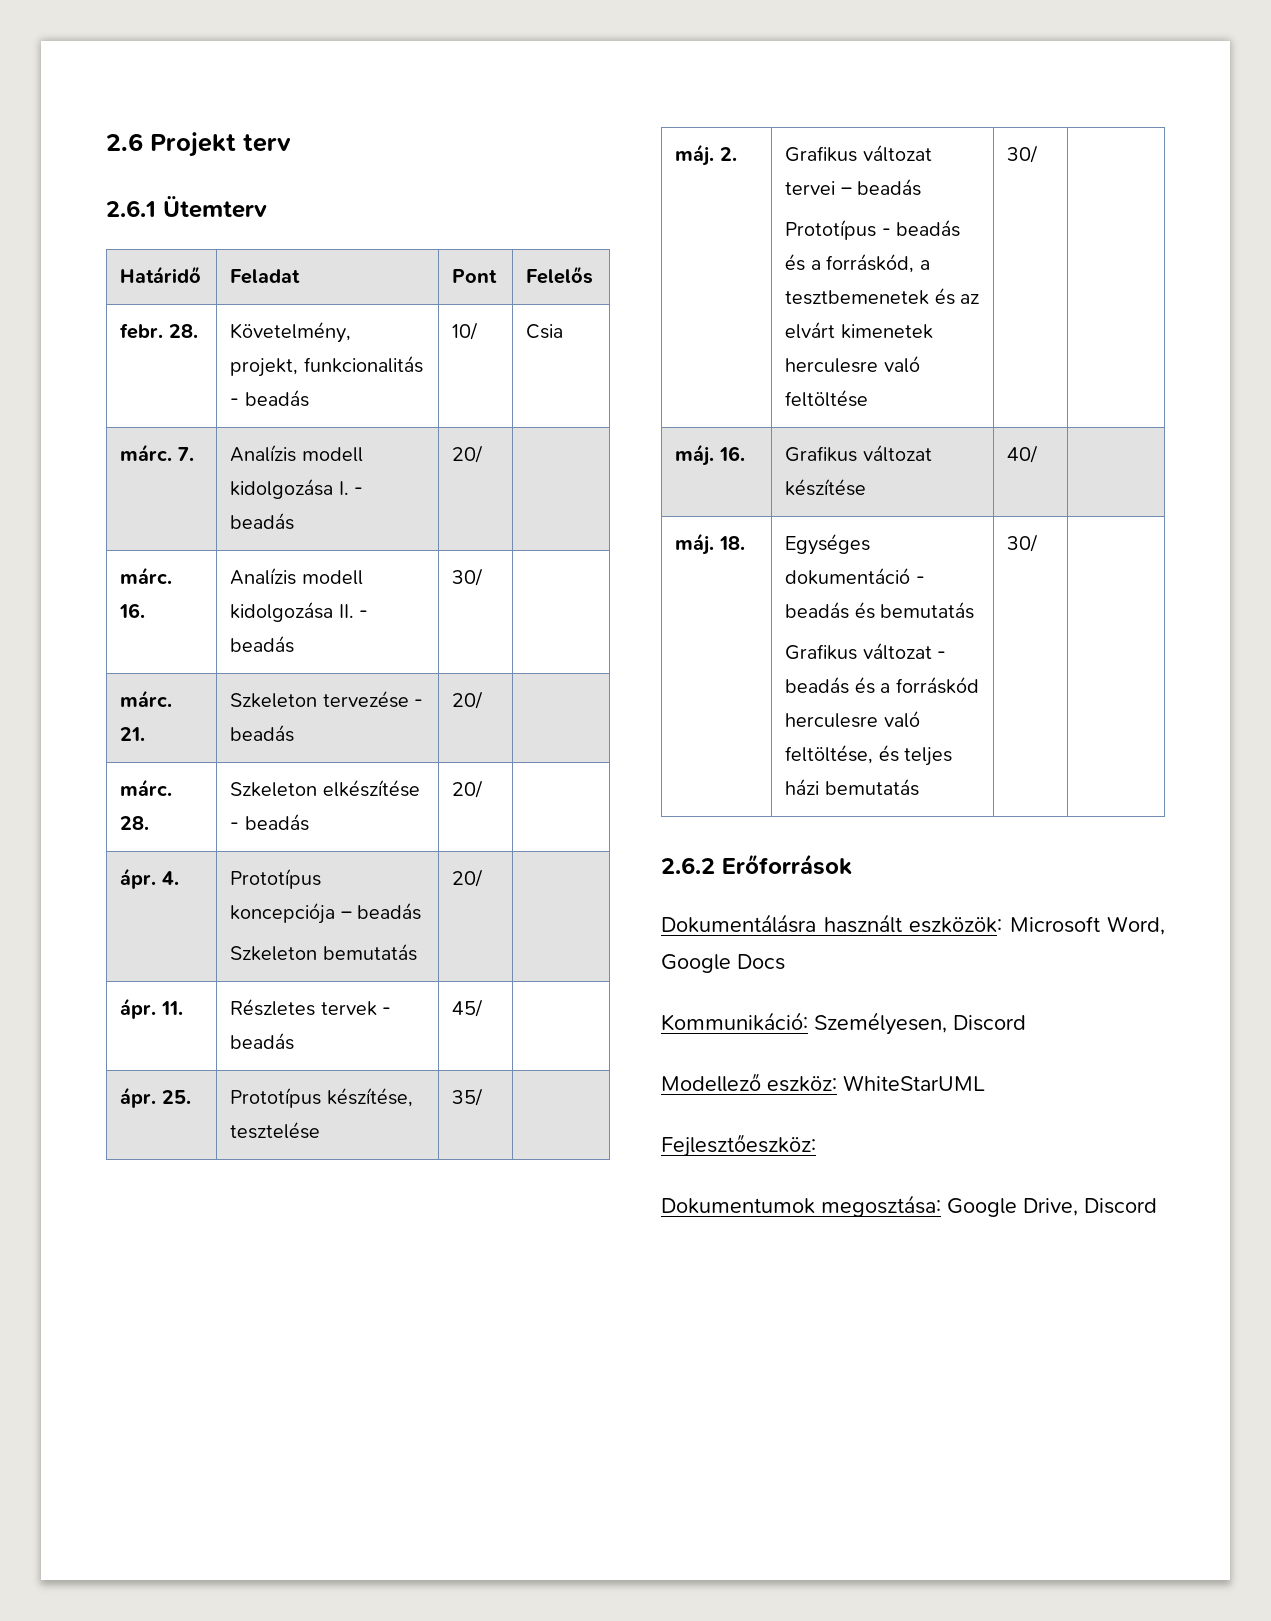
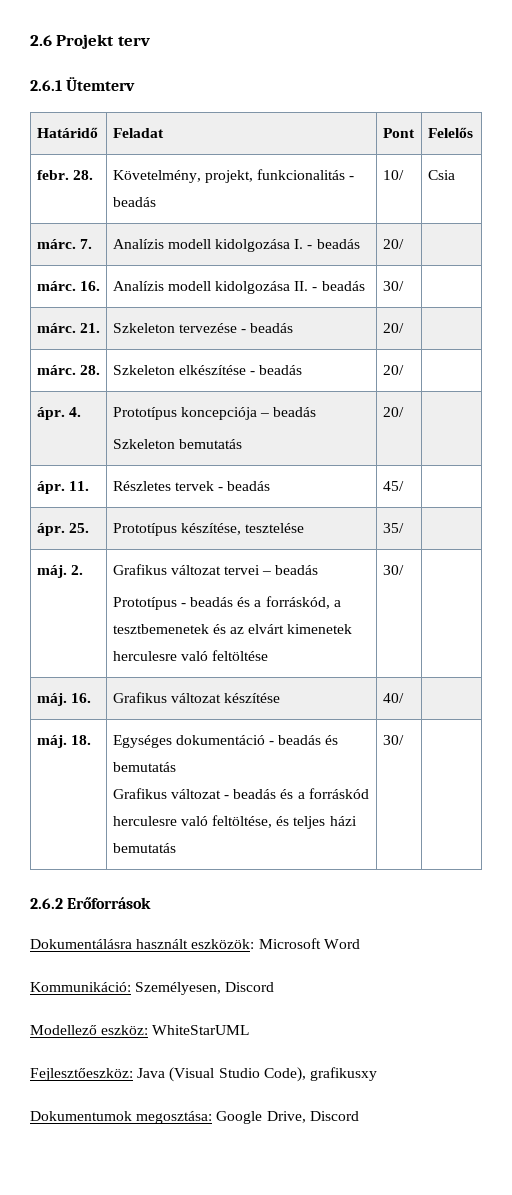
[1107,916,1165,935] [661,954,785,973] Word, Google Docs -> [323,939,360,949] Word
(816, 1145) none -> [137,1067,377,1082] Java (Visual Studio Code), grafikusxy

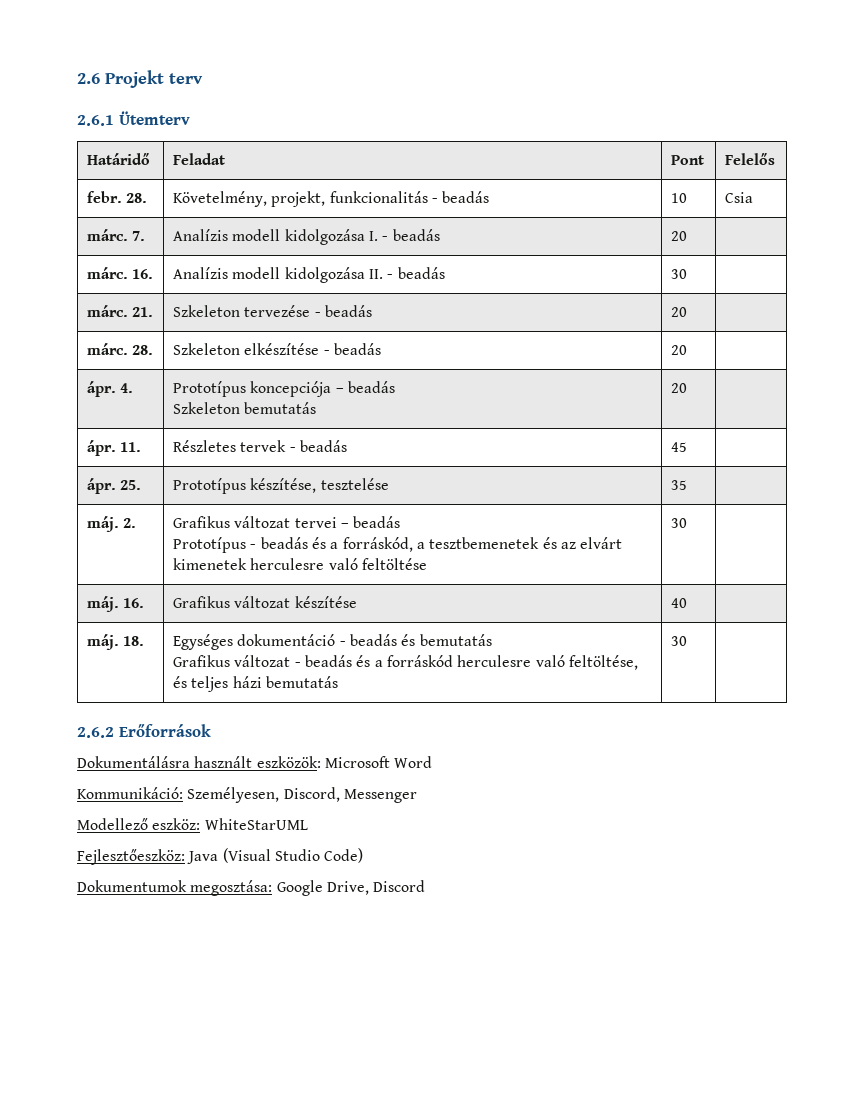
[382,170,404,180] 10/ -> [670,193,687,203] 10
[382,239,404,249] 20/ -> [670,231,687,241] 20
[382,281,404,291] 30/ -> [670,269,687,279] 30
[382,323,404,333] 20/ -> [670,307,687,317] 20
[382,365,404,375] 20/ -> [670,345,687,355] 20
[382,407,404,417] 20/ -> [670,383,687,393] 20
[382,481,404,491] 45/ -> [670,442,687,452] 45
[382,523,404,533] 35/ -> [670,480,687,490] 35
[382,565,404,575] 30/ -> [670,518,687,528] 30
[382,693,404,703] 40/ -> [670,598,687,608] 40
[382,735,404,745] 30/ -> [670,636,687,646] 30
[225,982,275,992] Discord -> [283,787,417,803] Discord, Messenger
[263,1067,377,1082] Code), grafikusxy -> [324,848,364,863] Code)

